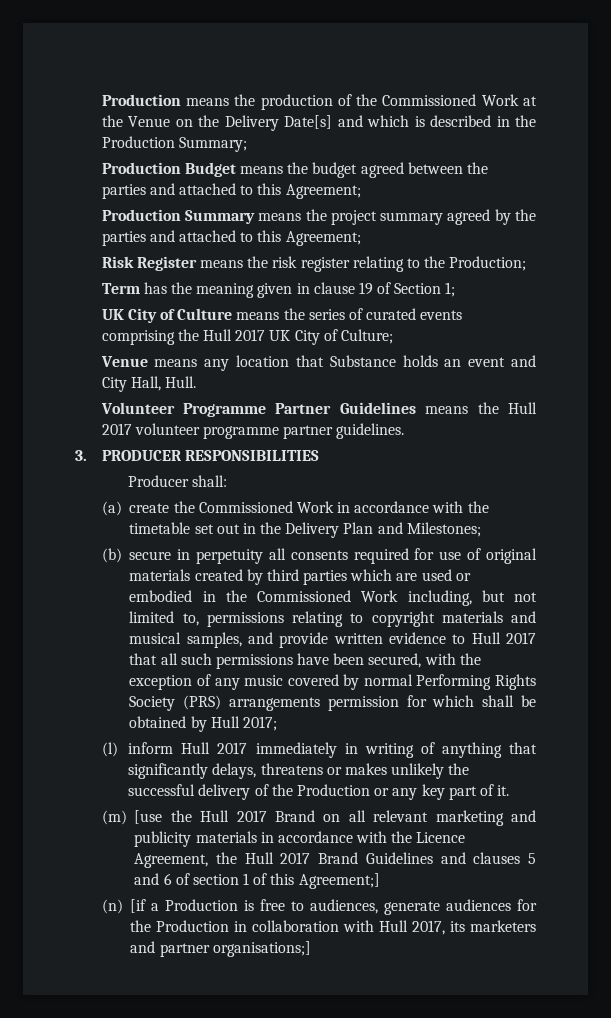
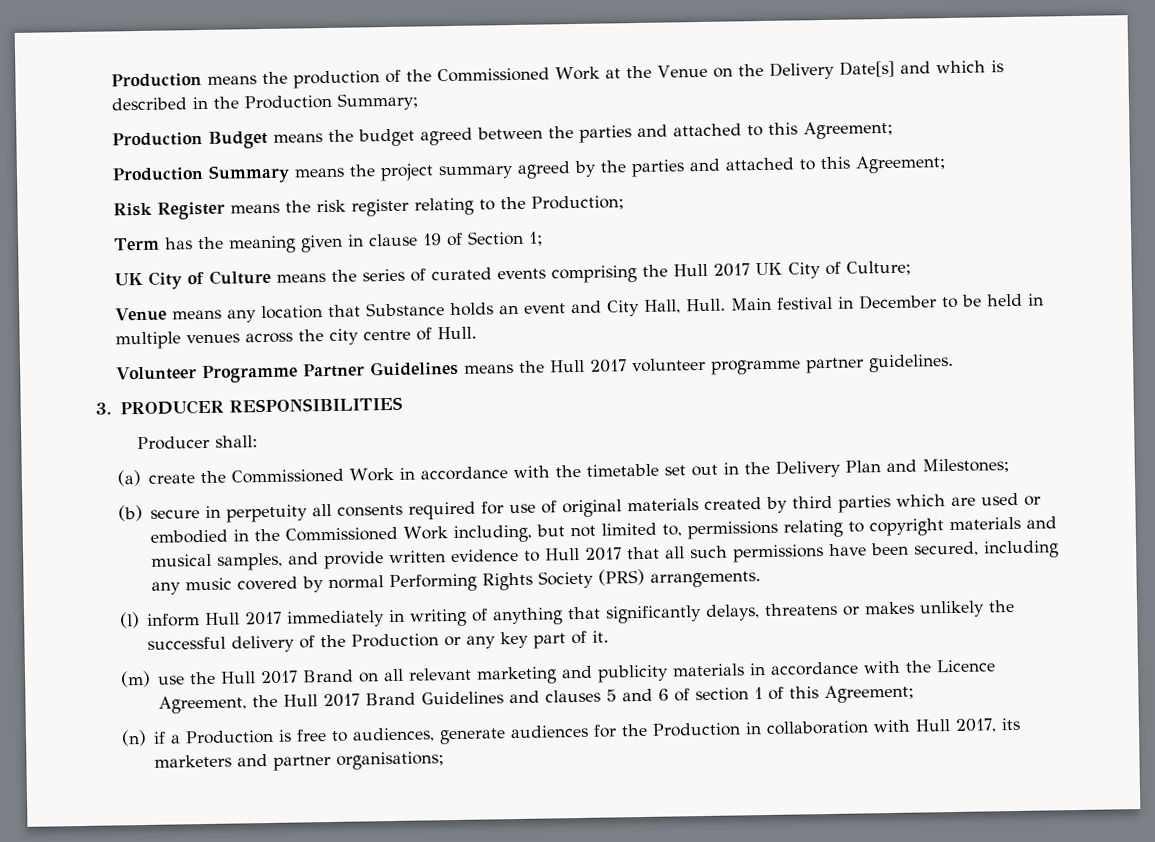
(196, 382) none -> [730,293,1044,311] [114,326,477,350] Main festival in December to be held in multiple venues across the city centre of Hull.
[424,653,481,665] [129,674,211,690] with the exception of -> [983,540,1060,559] including
[228,695,536,711] [129,716,277,732] arrangements permission for which shall be obtained by Hull 2017; -> [650,571,762,588] arrangements.
[134,810,163,824] [use -> [158,675,186,685] use
[298,873,380,889] Agreement;] -> [824,684,915,704] Agreement;
[130,899,147,913] [if -> [153,731,167,744] if
[212,941,311,957] organisations;] -> [336,751,445,770] organisations;

